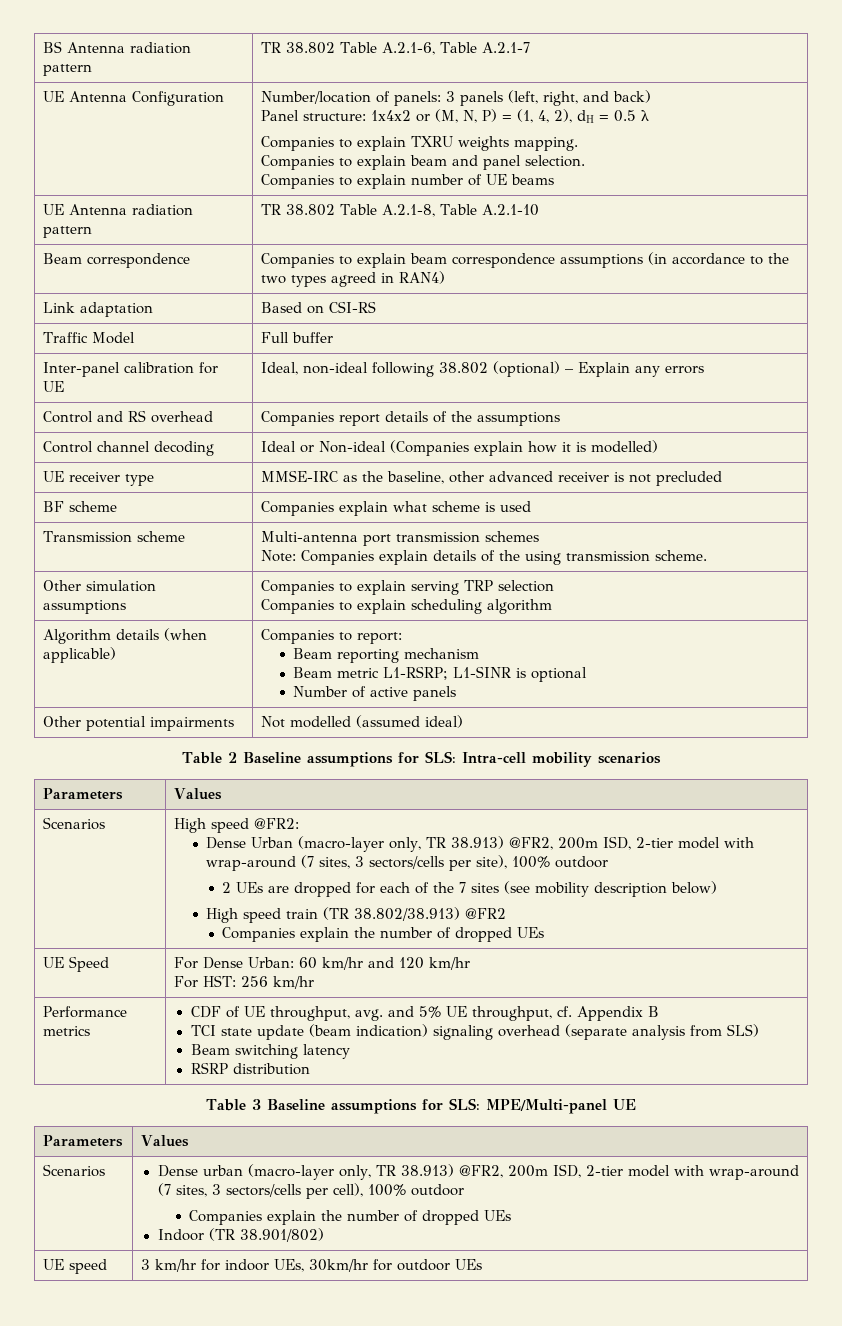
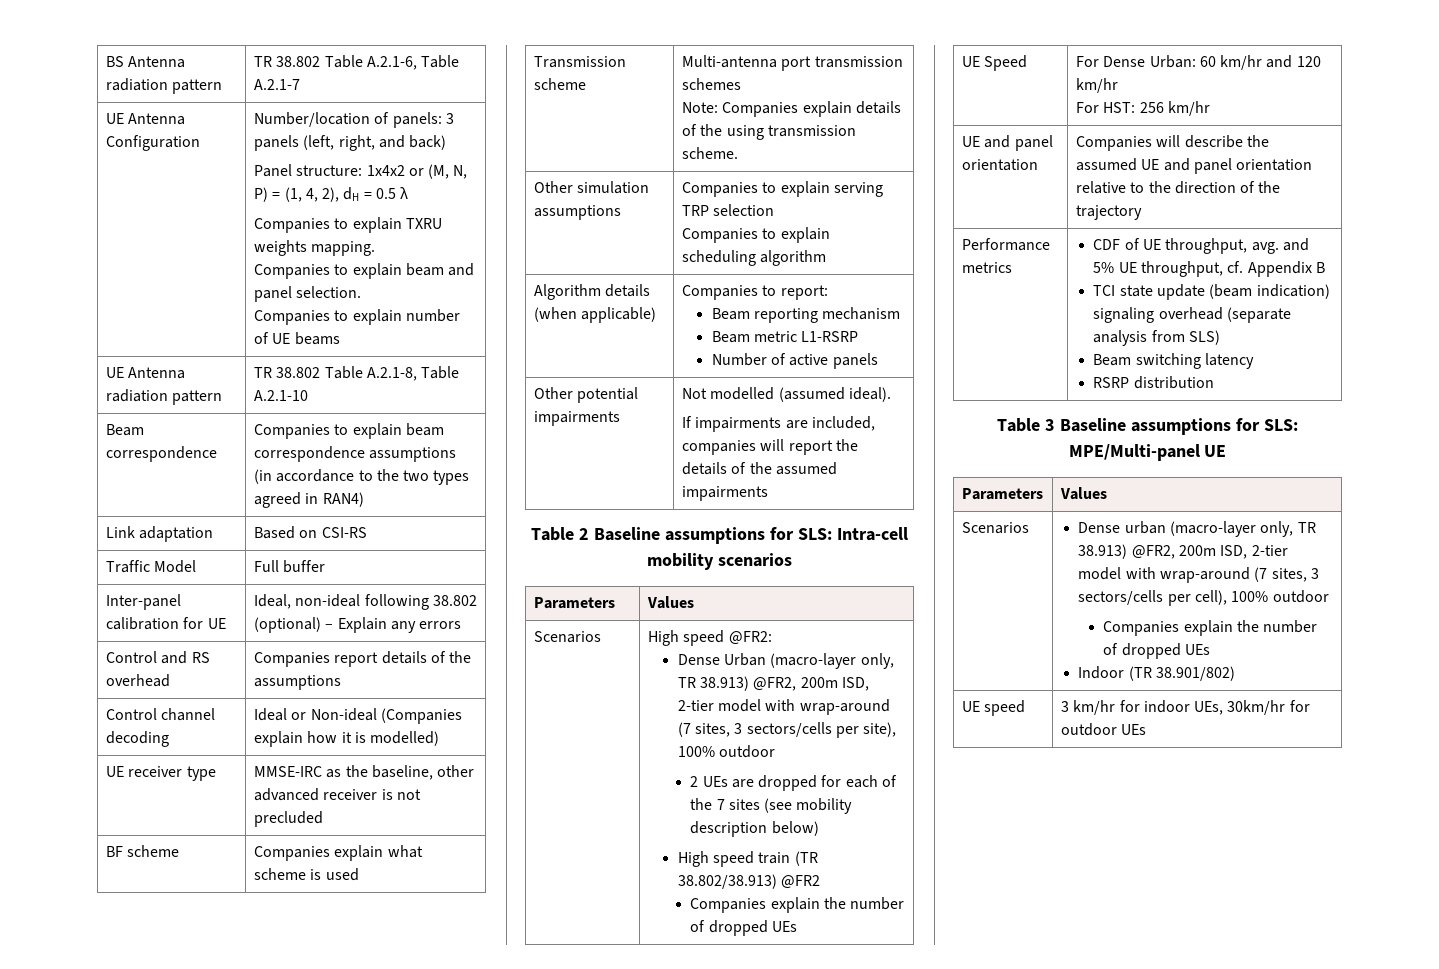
[383,666,588,682] L1-RSRP; L1-SINR is optional -> [801,331,859,342] L1-RSRP
[425,715,464,728] ideal) -> [848,387,891,402] [681,416,875,432] [681,439,858,455] [681,462,837,475] [681,486,768,501] ideal). // If impairments are included, companies will report the details of the assumed impairments
(315, 982) none -> [961,135,1053,151] [961,159,1038,171] [1075,135,1269,151] [1075,158,1313,174] [1075,181,1281,194] [1075,205,1142,220] // UE and panel orientation | Companies will describe the assumed UE and panel orientation relative to the direction of the trajectory

